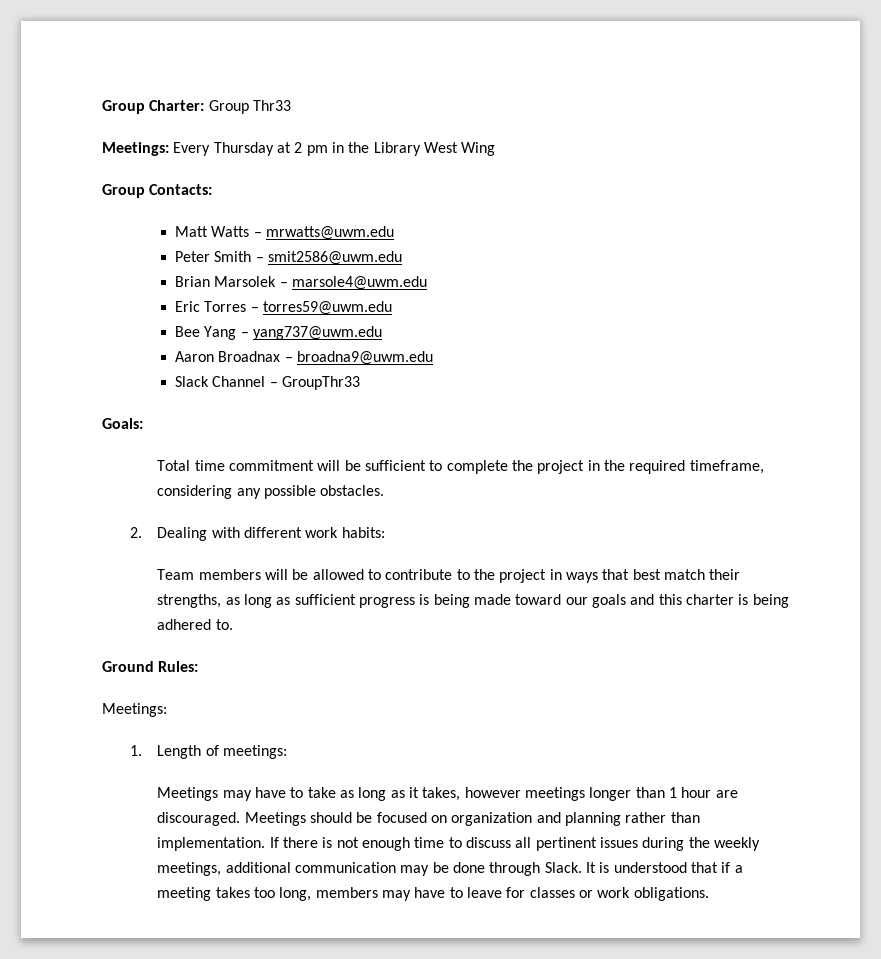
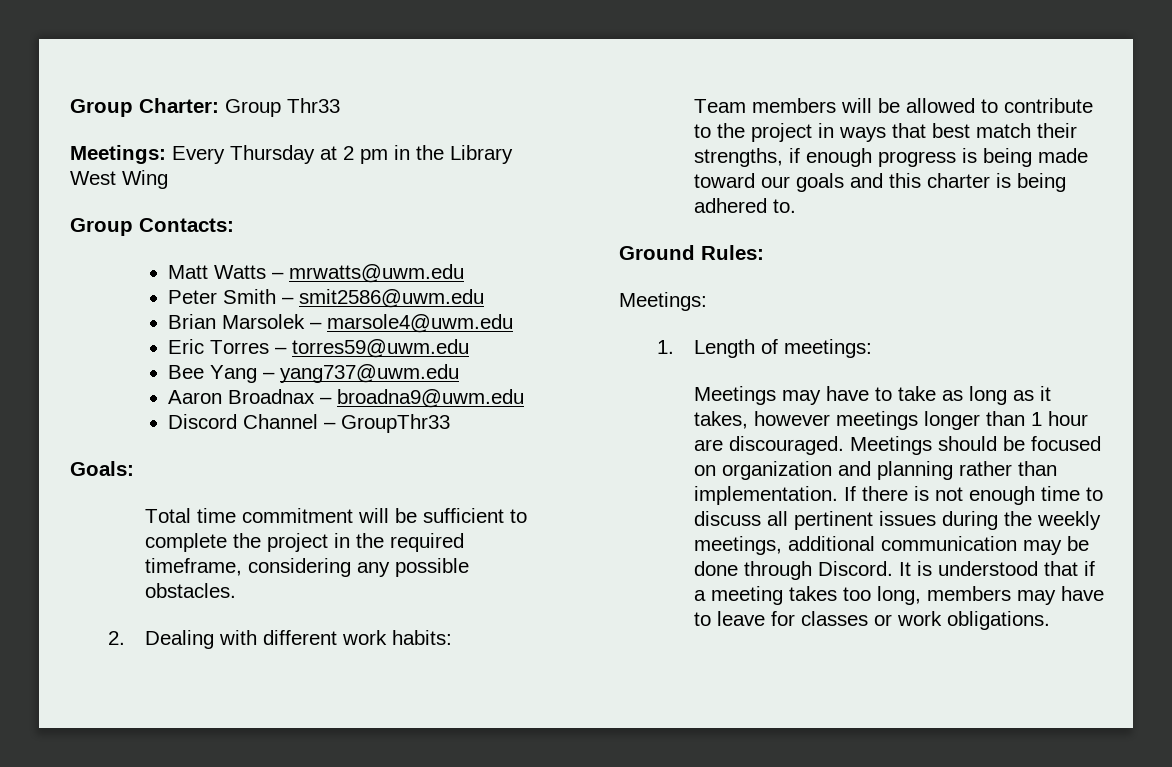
[175,376,210,387] Slack -> [167,414,237,429] Discord
[225,594,356,608] as long as sufficient -> [789,148,873,167] if enough
[544,862,582,873] Slack. -> [818,561,894,576] Discord.

